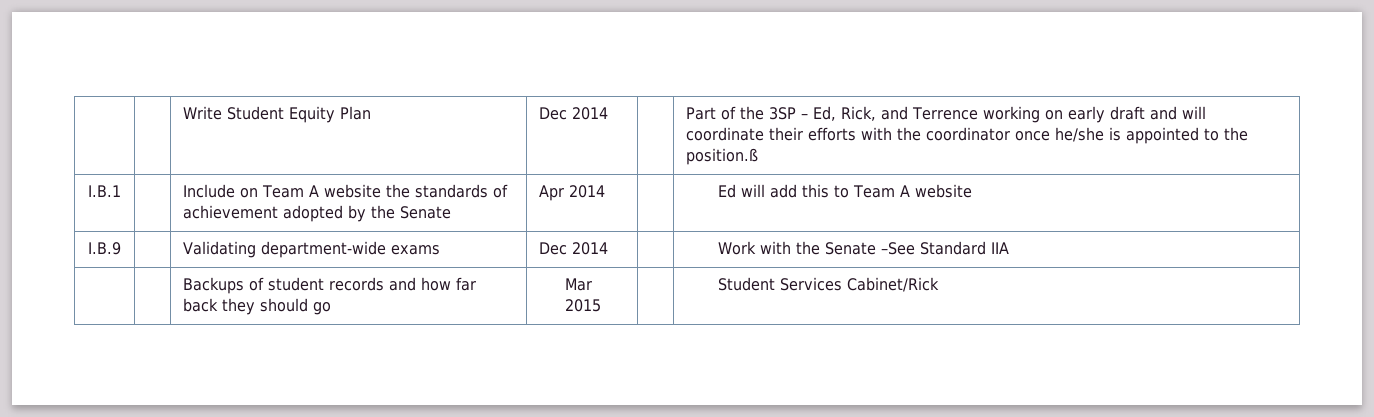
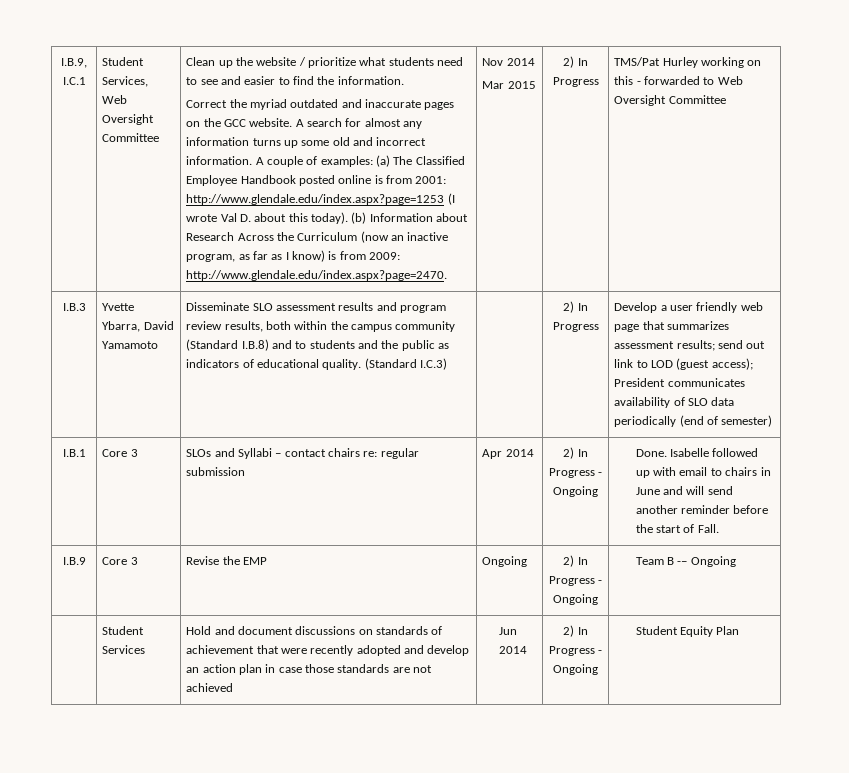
[183,106,372,123] [539,107,609,120] [686,106,1207,123] [686,127,1249,144] [686,148,759,165] [88,185,121,197] [183,184,509,198] [183,205,452,222] [539,185,606,201] [717,184,972,198] [88,242,121,255] [183,241,441,258] [539,242,609,255] [717,241,1009,255] [183,277,477,294] [183,298,332,315] [564,278,592,291] [564,299,601,312] [717,277,939,292] | | Write Student Equity Plan | Dec 2014 | | Part of the 3SP – Ed, Rick, and Terrence working on early draft and will coordinate their efforts with the coordinator once he/she is appointed to the position.ß // I.B.1 | | Include on Team A website the standards of achievement adopted by the Senate | Apr 2014 | | Ed will add this to Team A website // I.B.9 | | Validating department-wide exams | Dec 2014 | | Work with the Senate –See Standard IIA // | | Backups of student records and how far back they should go | Mar 2015 | | Student Services Cabinet/Rick -> [61,58,87,68] [62,77,86,85] [102,57,145,66] [102,76,149,87] [102,95,128,104] [102,114,155,125] [102,133,160,142] [186,57,464,68] [186,76,404,85] [186,99,455,110] [186,118,423,129] [186,137,427,148] [186,155,465,167] [186,175,447,186] [186,193,455,205] [186,212,469,224] [186,231,449,243] [186,250,401,262] [186,270,448,281] [482,58,535,66] [482,81,536,89] [563,56,588,68] [552,77,599,87] [614,57,762,68] [614,76,743,85] [614,95,726,106] [62,303,86,311] [102,303,135,311] [102,321,174,332] [102,341,159,349] [186,302,447,313] [186,321,456,332] [186,339,450,351] [186,358,448,370] [563,301,588,313] [552,322,599,332] [614,302,763,313] [614,321,729,332] [614,340,766,351] [614,358,753,370] [614,378,745,387] [614,397,735,408] [614,415,773,427] [62,449,86,457] [102,449,138,457] [186,448,419,459] [186,467,246,476] [482,449,534,459] [563,447,588,459] [548,468,603,478] [553,486,598,497] [635,448,759,457] [635,467,771,478] [635,486,733,495] [635,505,769,514] [635,524,719,533] [62,557,86,565] [102,557,138,565] [186,556,267,565] [482,556,528,567] [563,555,588,567] [548,576,603,586] [553,594,598,605] [635,556,736,567] [102,626,145,635] [102,645,146,654] [186,626,443,635] [186,645,470,656] [186,664,433,675] [186,683,234,692] [498,627,517,635] [498,646,527,654] [563,625,588,637] [548,646,603,656] [553,664,598,675] [635,626,740,637] I.B.9, I.C.1 | Student Services, Web Oversight Committee | Clean up the website / prioritize what students need to see and easier to find the information. // Correct the myriad outdated and inaccurate pages on the GCC website. A search for almost any information turns up some old and incorrect information. A couple of examples: (a) The Classified Employee Handbook posted online is from 2001: http://www.glendale.edu/index.aspx?page=1253 (I wrote Val D. about this today). (b) Information about Research Across the Curriculum (now an inactive program, as far as I know) is from 2009: http://www.glendale.edu/index.aspx?page=2470. | Nov 2014 // Mar 2015 | 2) In Progress | TMS/Pat Hurley working on this - forwarded to Web Oversight Committee // I.B.3 | Yvette Ybarra, David Yamamoto | Disseminate SLO assessment results and program review results, both within the campus community (Standard I.B.8) and to students and the public as indicators of educational quality. (Standard I.C.3) | | 2) In Progress | Develop a user friendly web page that summarizes assessment results; send out link to LOD (guest access); President communicates availability of SLO data periodically (end of semester) // I.B.1 | Core 3 | SLOs and Syllabi – contact chairs re: regular submission | Apr 2014 | 2) In Progress - Ongoing | Done. Isabelle followed up with email to chairs in June and will send another reminder before the start of Fall. // I.B.9 | Core 3 | Revise the EMP | Ongoing | 2) In Progress - Ongoing | Team B -– Ongoing // | Student Services | Hold and document discussions on standards of achievement that were recently adopted and develop an action plan in case those standards are not achieved | Jun 2014 | 2) In Progress - Ongoing | Student Equity Plan

